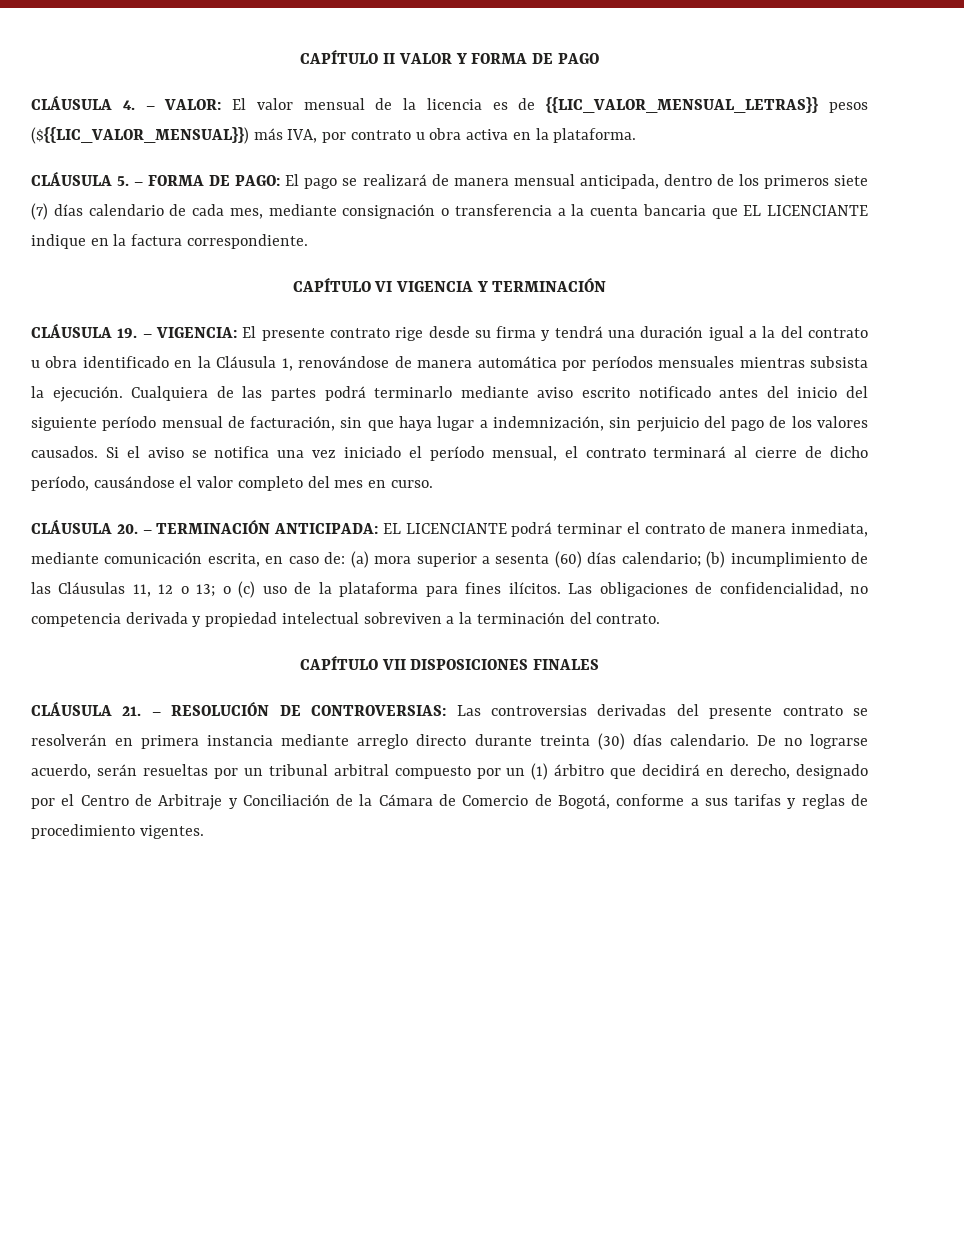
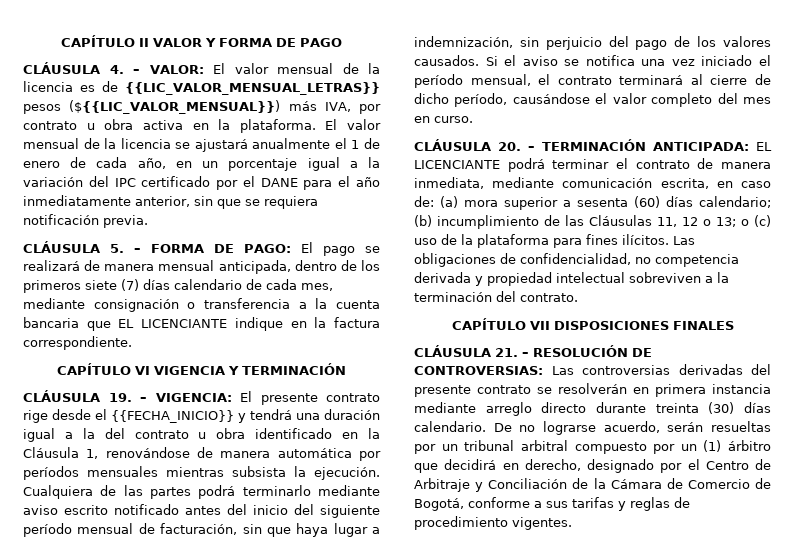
(637, 135) none -> [325,119,381,130] [23,138,380,152] [23,157,381,171] [23,176,380,190] [23,195,318,209] [23,214,148,228] El valor mensual de la licencia se ajustará anualmente el 1 de enero de cada año, en un porcentaje igual a la variación del IPC certificado por el DANE para el año inmediatamente anterior, sin que se requiera notificación previa.
[474,326,537,338] su firma -> [95,409,234,423] el {{FECHA_INICIO}}

